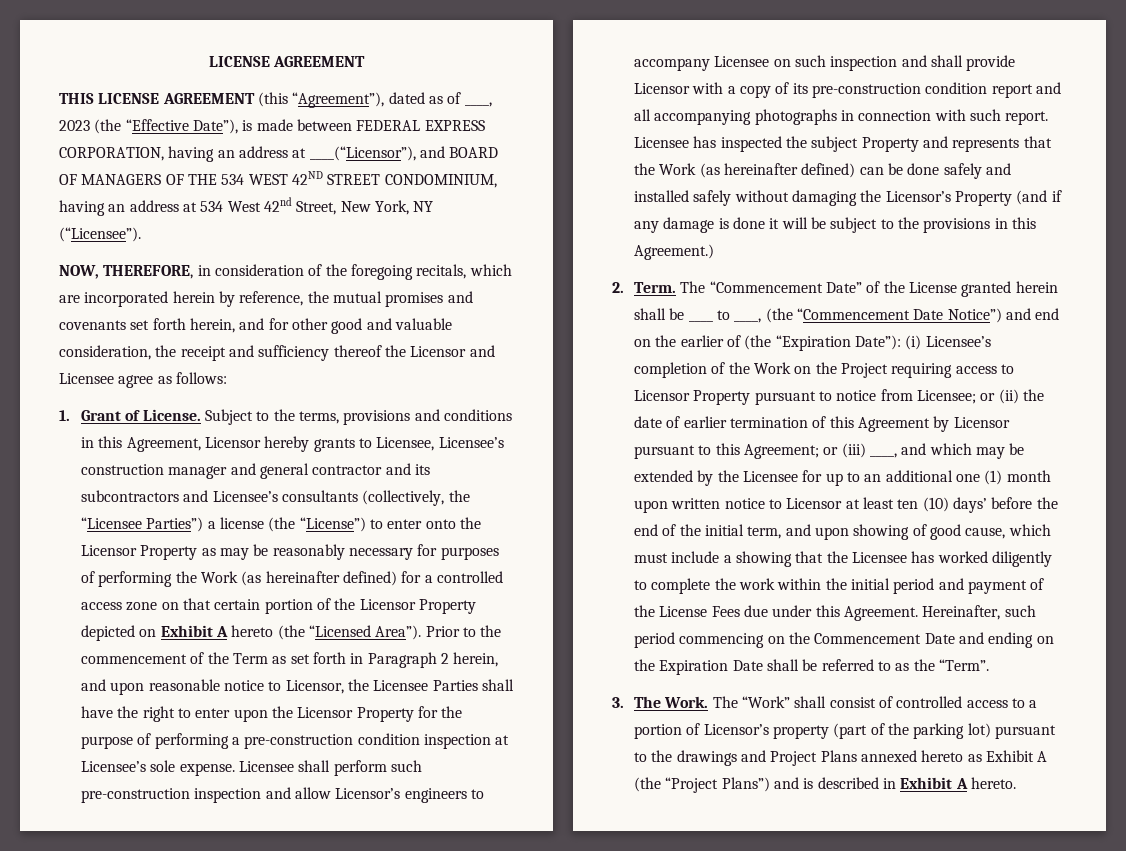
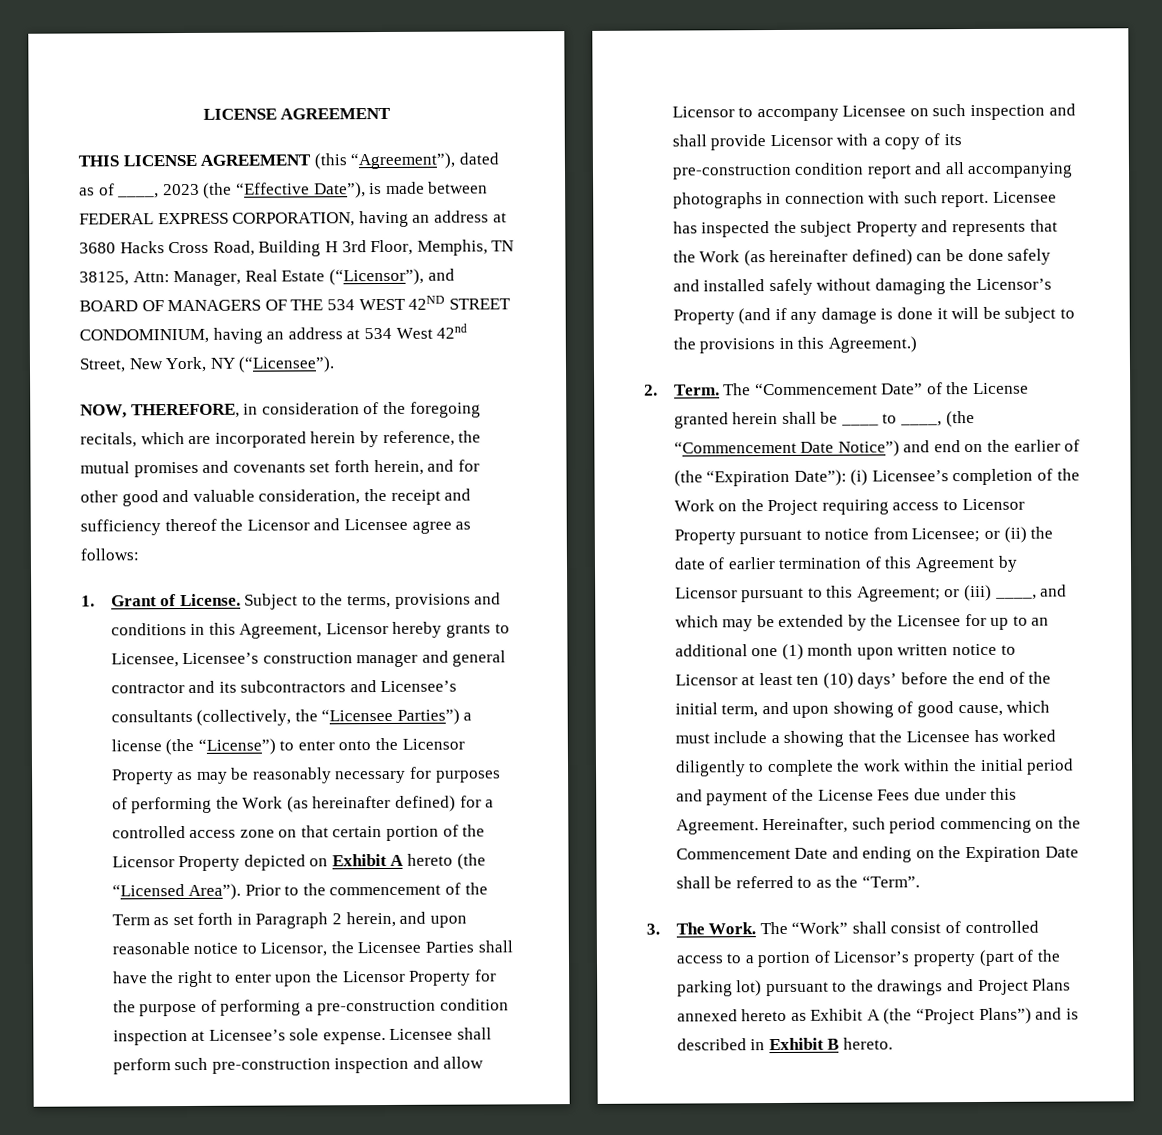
[309,146,416,161] ____(“Licensor”), -> [79,239,515,257] [79,268,424,287] 3680 Hacks Cross Road, Building H 3rd Floor, Memphis, TN 38125, Attn: Manager, Real Estate (“Licensor”),
[335,788,467,803] Licensor’s engineers -> [671,106,735,118] Licensor
[955,778,968,789] A -> [827,1038,840,1050] B

